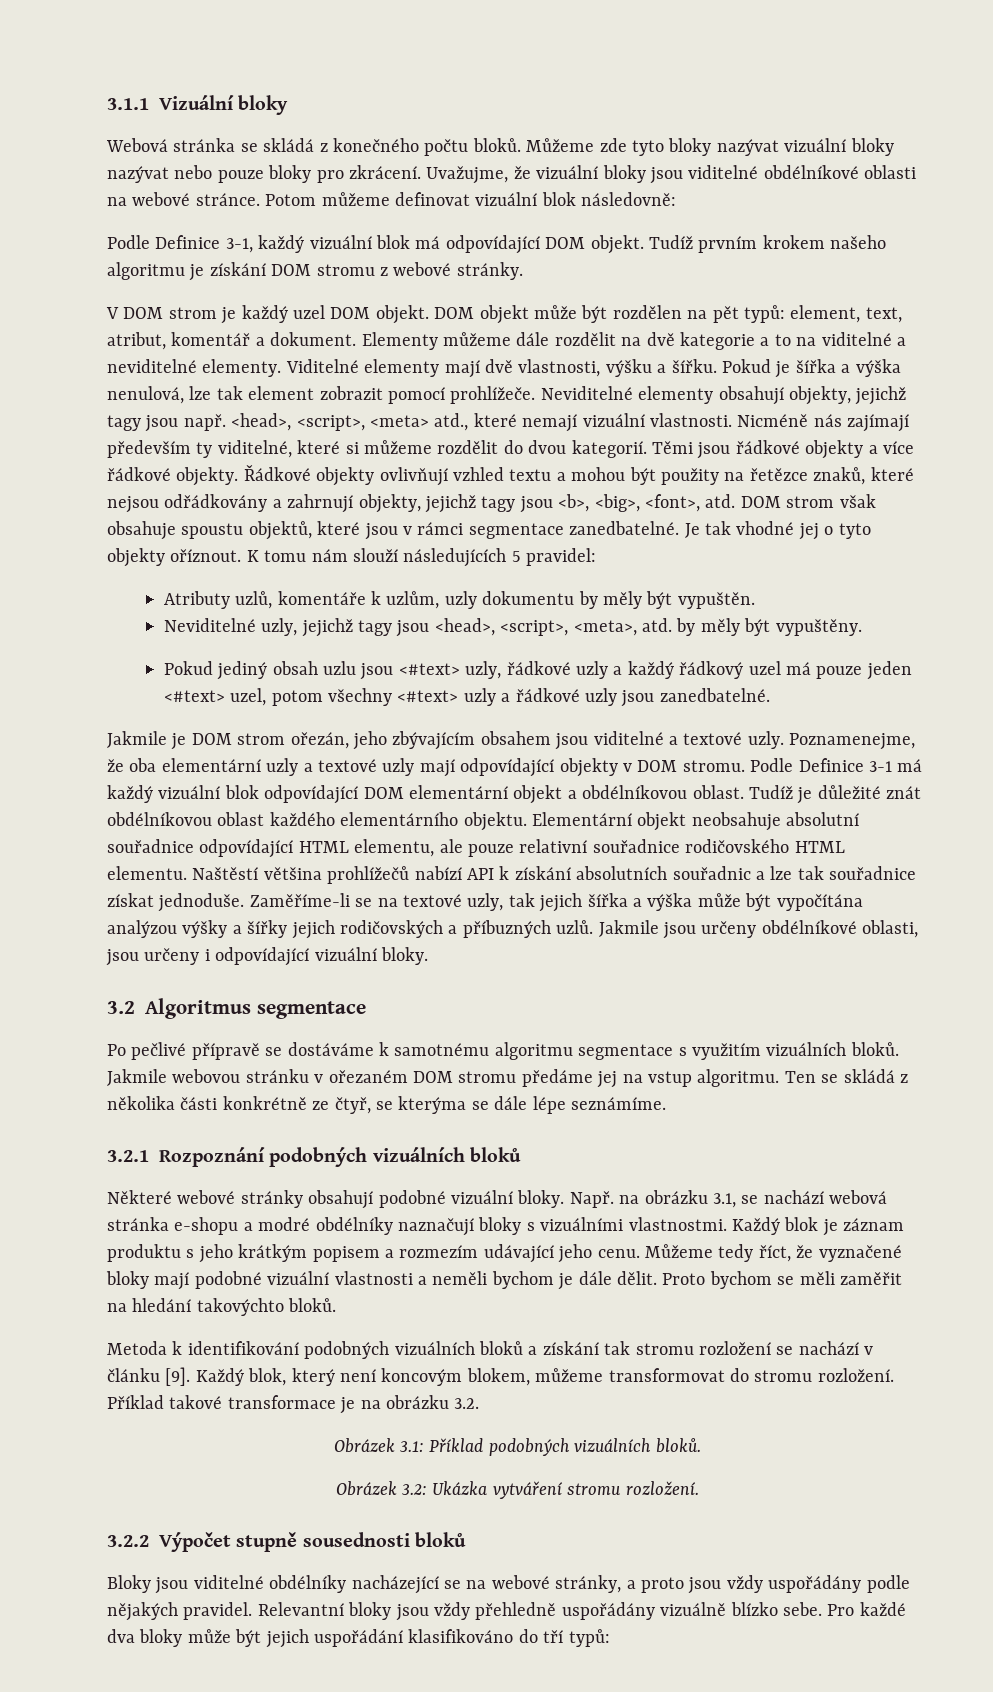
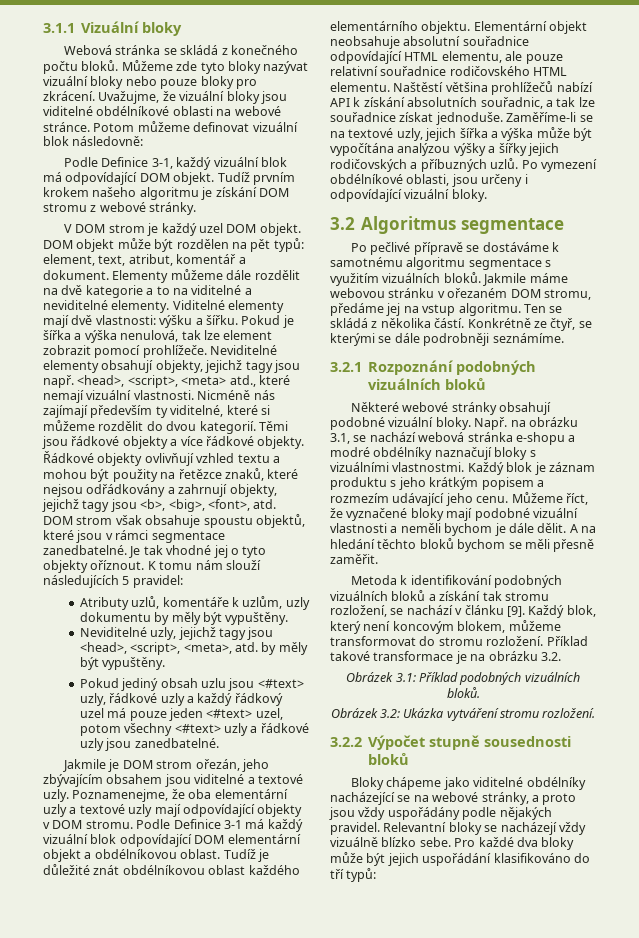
[107,166,169,183] nazývat -> (124, 82) none
[518,359,601,377] vlastnosti, -> [95,315,156,325] vlastnosti:
[189,386,243,400] lze tak -> [181,330,220,340] tak lze
[677,592,755,609] vypuštěn. -> [225,612,289,625] vypuštěny.
[672,866,824,880] souřadnic a lze tak -> [480,97,595,109] souřadnic, a tak lze
[508,893,535,907] tak -> (423, 134) none
[598,920,757,939] Jakmile jsou určeny -> [521,159,597,172] Po vymezení
(167, 1077) none -> [529,273,568,283] máme
[458,1071,517,1083] stromu -> [543,289,591,300] stromu,
[180,1096,307,1110] části konkrétně -> [434,318,531,328] částí. Konkrétně
[398,1096,467,1114] kterýma -> [330,333,375,346] kterými
[532,1096,566,1114] lépe -> [423,333,490,346] podrobněji
[718,1244,754,1262] tedy -> (563, 497) none
[662,1271,902,1289] [107,1298,337,1316] Proto bychom se měli zaměřit na hledání takovýchto bloků. -> [569,524,596,533] [330,538,595,552] [330,554,378,564] A na hledání těchto bloků bychom se měli přesně zaměřit.
[698,1341,771,1355] rozložení -> [330,605,387,617] rozložení,
[155,1577,189,1594] jsou -> [386,777,470,790] chápeme jako
[395,1602,655,1621] jsou vždy přehledně uspořádány -> [484,822,586,835] se nacházejí vždy

